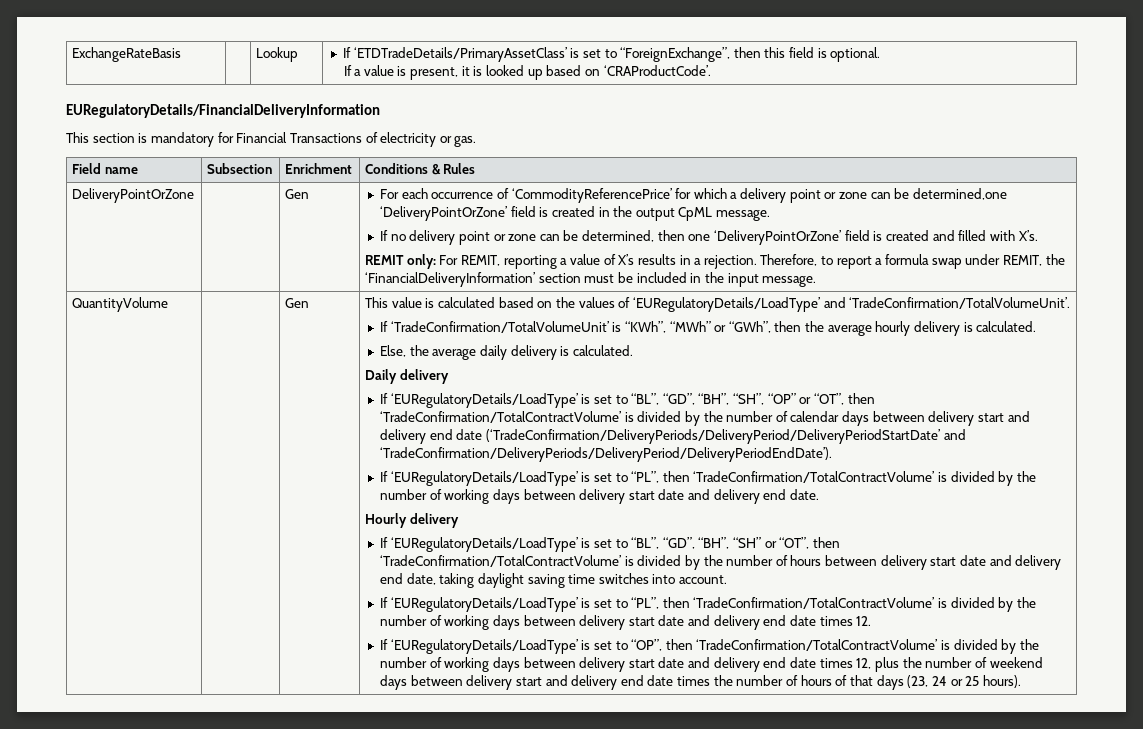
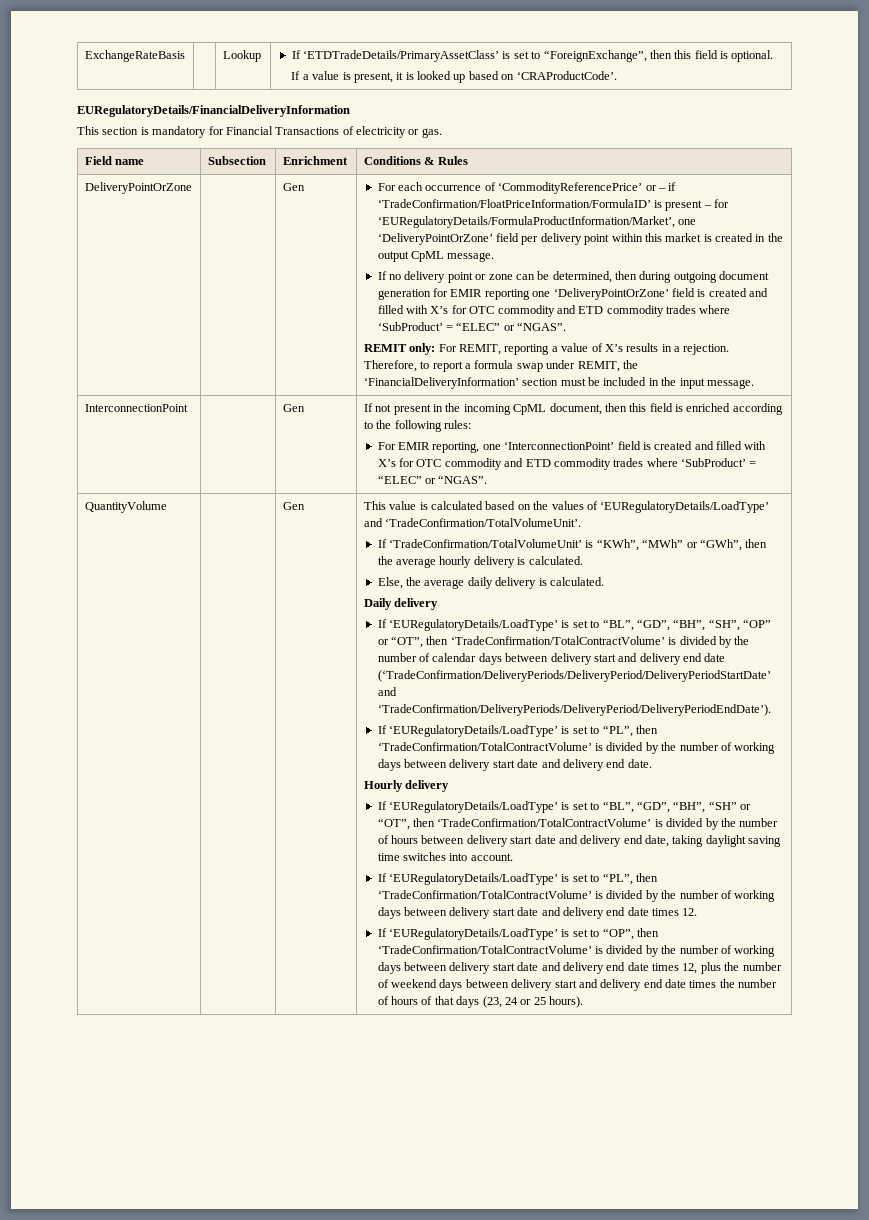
[675,188,1007,203] [379,206,536,221] for which a delivery point or zone can be determined,one ‘DeliveryPointOrZone’ field -> [645,182,677,191] [377,199,730,211] [377,216,697,228] [377,233,702,245] or – if ‘TradeConfirmation/FloatPriceInformation/FormulaID’ is present – for ‘EURegulatoryDetails/FormulaProductInformation/Market’, one ‘DeliveryPointOrZone’ field per delivery point within this market
(685, 235) none -> [639,271,770,283] [377,288,530,300] during outgoing document generation for EMIR reporting
[1018,230,1038,241] X’s. -> [430,305,731,317] [377,322,567,331] X’s for OTC commodity and ETD commodity trades where ‘SubProduct’ = “ELEC” or “NGAS”.
(817, 281) none -> [84,404,188,412] [282,404,305,412] [363,403,783,415] [363,420,472,432] [377,441,767,453] [377,458,757,470] [377,475,488,484] // InterconnectionPoint | | Gen | If not present in the incoming CpML document, then this field is enriched according to the following rules: // For EMIR reporting, one ‘InterconnectionPoint’ field is created and filled with X’s for OTC commodity and ETD commodity trades where ‘SubProduct’ = “ELEC” or “NGAS”.

